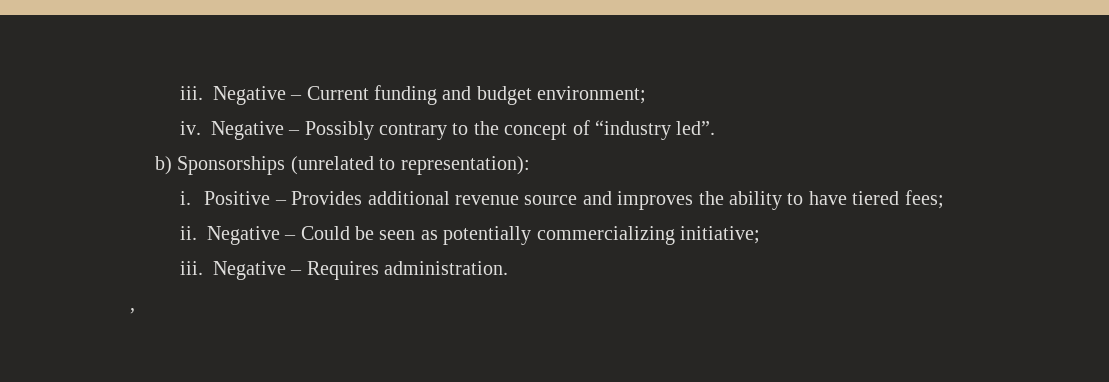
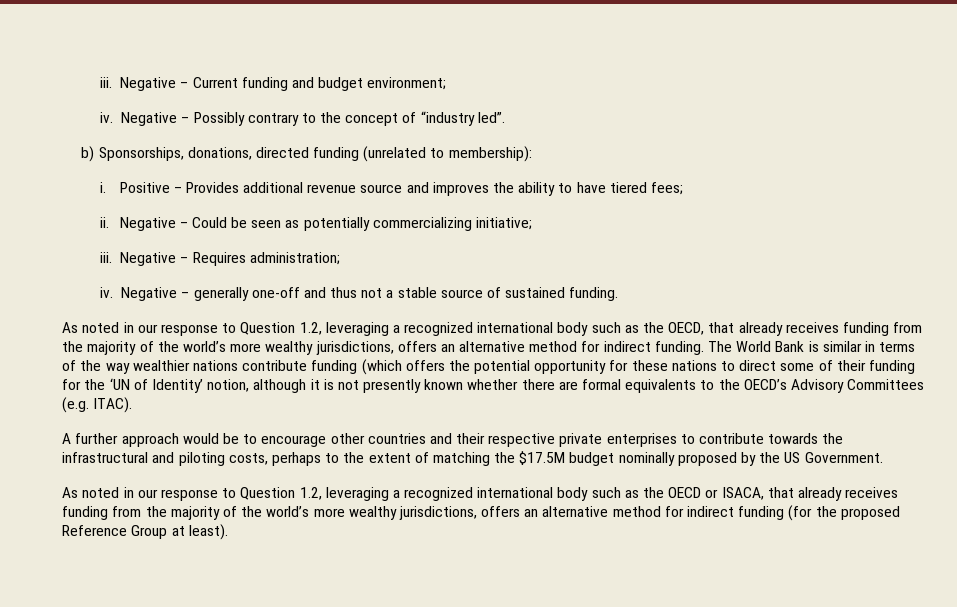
[177,156,286,175] Sponsorships -> [98,147,360,161] Sponsorships, donations, directed funding
[400,156,530,175] representation): -> [448,146,532,162] membership):
[383,261,508,275] [130,308,136,314] administration. // , -> [249,252,340,265] [100,287,619,301] [62,322,923,336] [62,341,916,355] [62,359,915,375] [62,378,925,393] [62,397,133,413] [62,433,844,447] [62,451,883,466] [62,487,899,501] [62,505,900,521] [62,524,228,540] administration; // iv. Negative – generally one-off and thus not a stable source of sustained funding. // As noted in our response to Question 1.2, leveraging a recognized international body such as the OECD, that already receives funding from the majority of the world’s more wealthy jurisdictions, offers an alternative method for indirect funding. The World Bank is similar in terms of the way wealthier nations contribute funding (which offers the potential opportunity for these nations to direct some of their funding for the ‘UN of Identity’ notion, although it is not presently known whether there are formal equivalents to the OECD’s Advisory Committees (e.g. ITAC). // A further approach would be to encourage other countries and their respective private enterprises to contribute towards the infrastructural and piloting costs, perhaps to the extent of matching the $17.5M budget nominally proposed by the US Government. // As noted in our response to Question 1.2, leveraging a recognized international body such as the OECD or ISACA, that already receives funding from the majority of the world’s more wealthy jurisdictions, offers an alternative method for indirect funding (for the proposed Reference Group at least).

